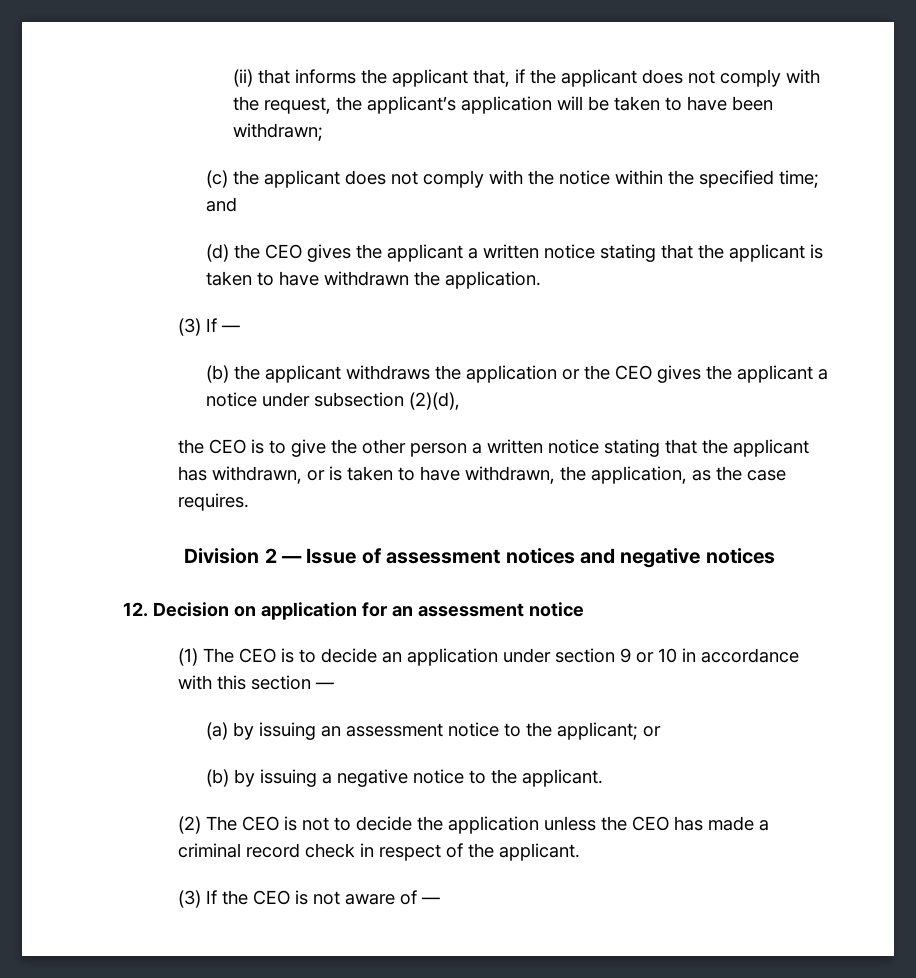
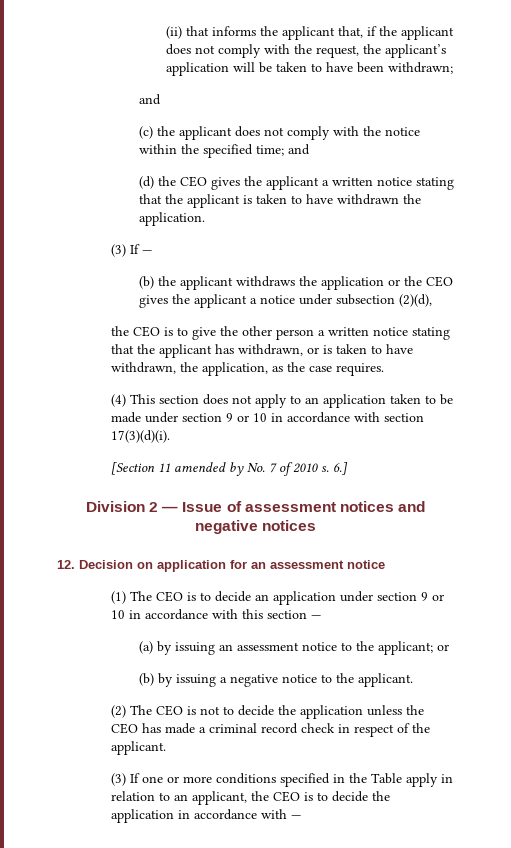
(324, 132) none -> [138,94,161,105] // and
(250, 502) none -> [111,394,454,408] [111,412,425,423] [111,430,171,443] [111,462,349,476] // (4) This section does not apply to an application taken to be made under section 9 or 10 in accordance with section 17(3)(d)(i). // [Section 11 amended by No. 7 of 2010 s. 6.]
[222,890,418,905] the CEO is not aware of -> [142,773,454,787] [111,791,391,805] [111,809,288,823] one or more conditions specified in the Table apply in relation to an applicant, the CEO is to decide the application in accordance with

